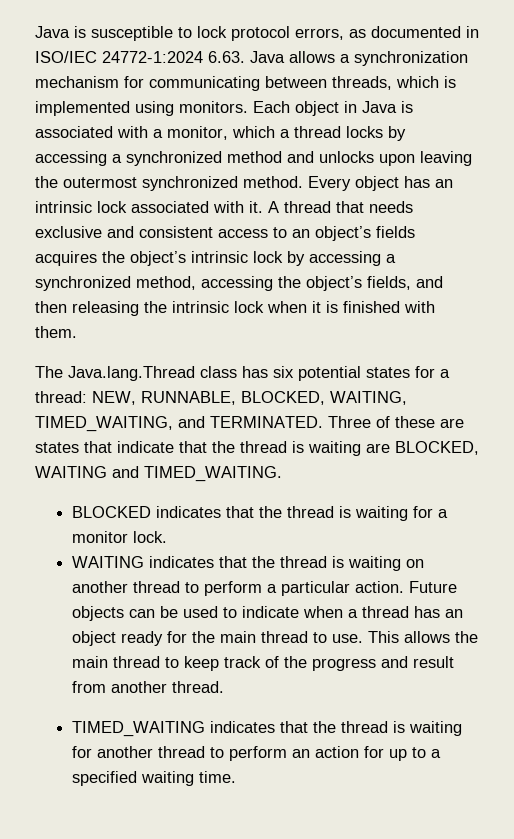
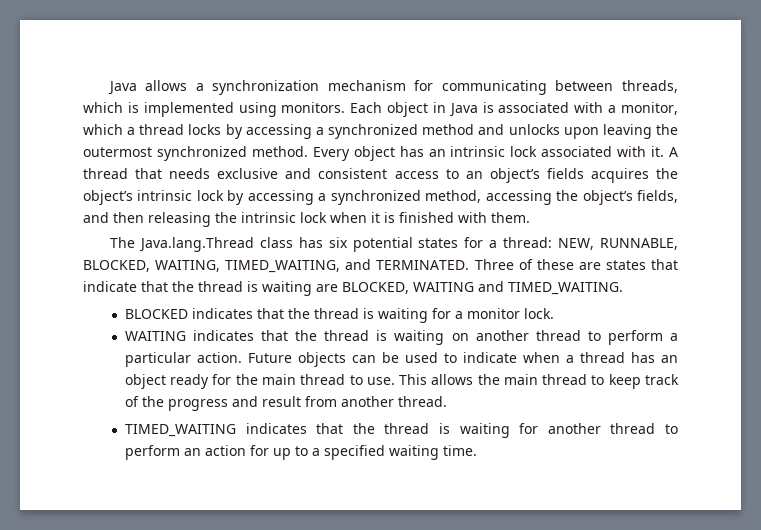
[35,26,479,41] [35,51,285,63] Java is susceptible to lock protocol errors, as documented in ISO/IEC 24772-1:2024 6.63. Java -> [107,81,137,95] Java

